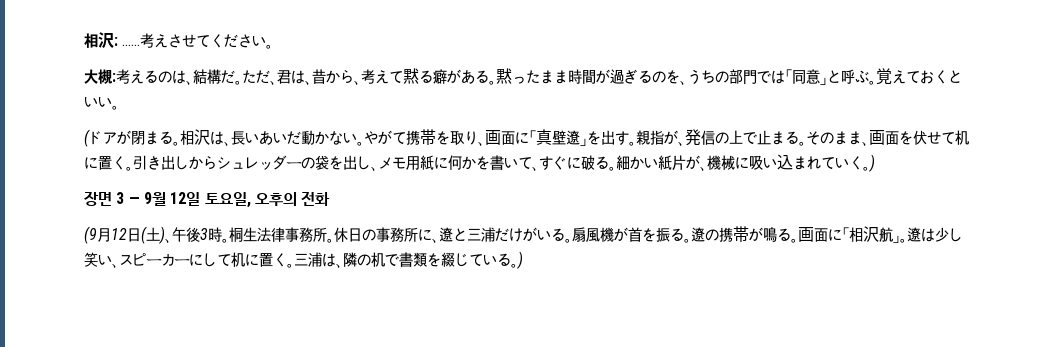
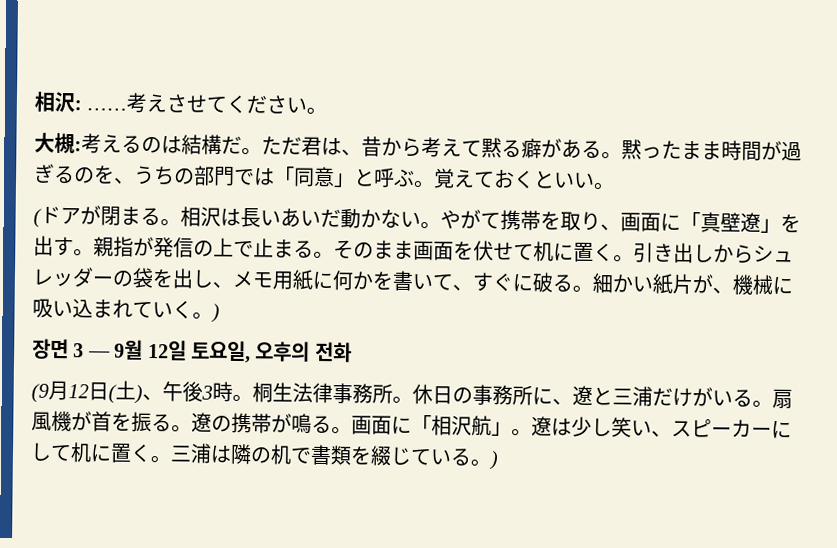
[186,80,193,85] 、 -> (182, 144) none
[270,80,277,85] 、 -> (302, 145) none
[354,80,361,85] 、 -> (422, 147) none
[224,141,231,146] 、 -> (241, 217) none
[678,141,685,146] 、 -> (154, 246) none
[862,141,869,146] 、 -> (414, 249) none
[336,263,343,268] 、 -> (232, 453) none

